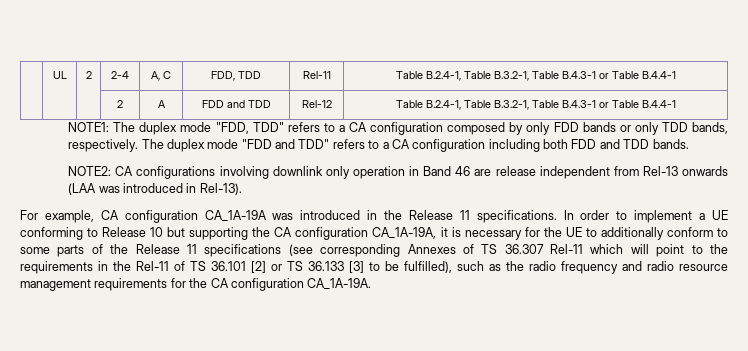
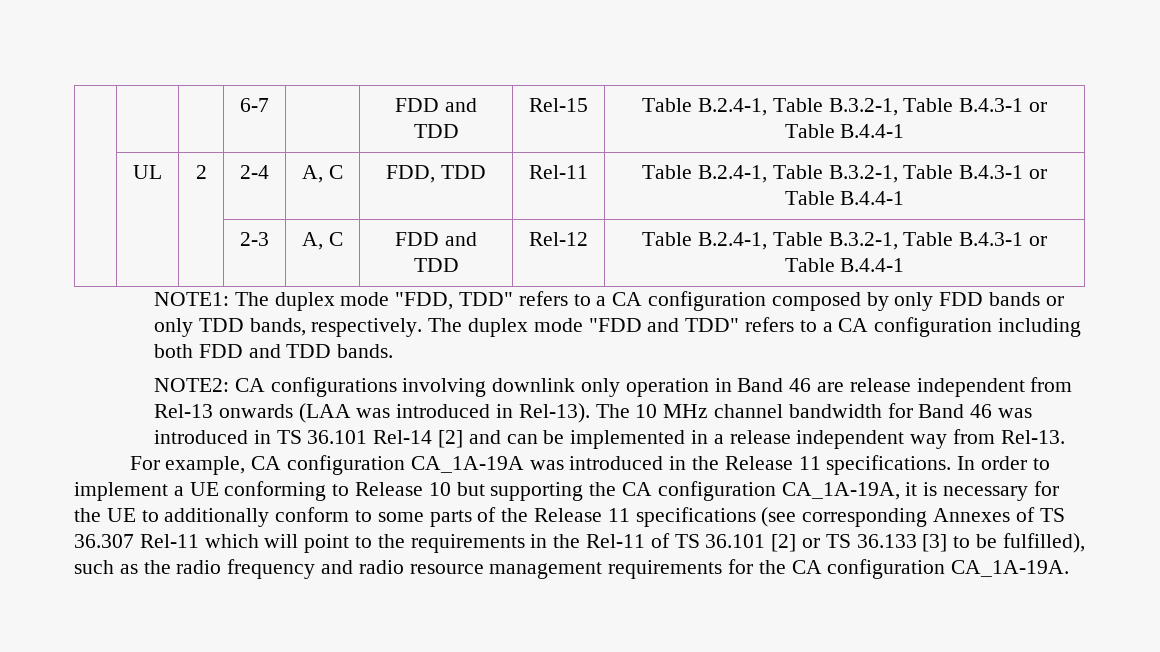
(52, 75) | -> [240,98,269,112] [395,98,477,112] [413,124,459,138] [529,98,588,112] [642,98,1047,116] [784,124,905,138] | | | 6-7 | | FDD and TDD | Rel-15 | Table B.2.4-1, Table B.3.2-1, Table B.4.3-1 or Table B.4.4-1 // |
[117,100,123,108] [157,100,166,108] 2 | A -> [240,232,269,246] [302,232,343,250] 2-3 | A, C
(242, 189) none -> [595,403,1033,418] [154,429,1065,449] The 10 MHz channel bandwidth for Band 46 was introduced in TS 36.101 Rel-14 [2] and can be implemented in a release independent way from Rel-13.

